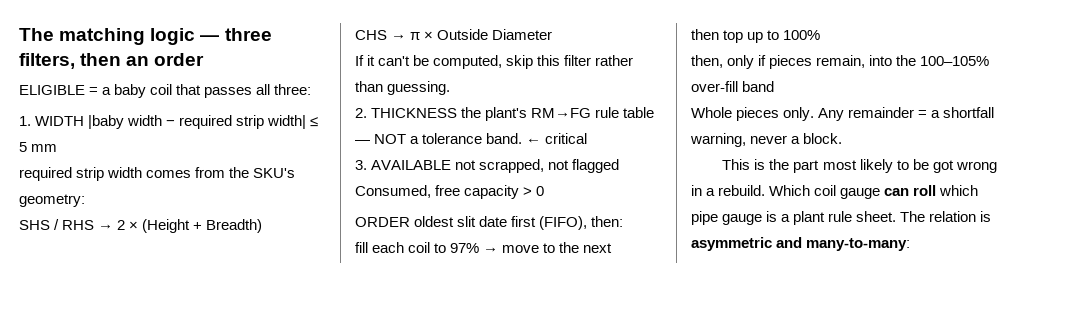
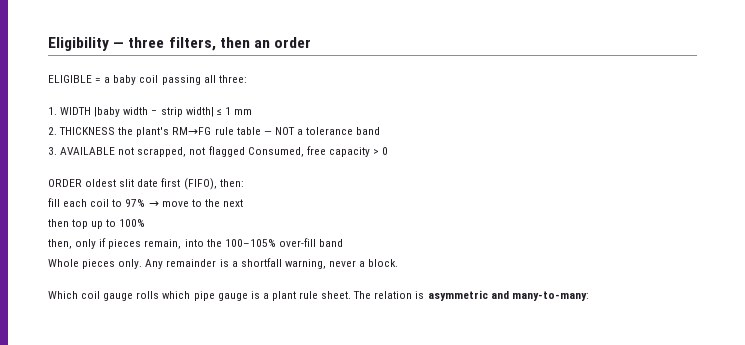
[19,28,196,45] The matching logic -> [48,37,109,51] Eligibility
[176,84,253,98] that passes -> [161,75,201,85] passing
[179,115,233,129] required -> (158, 112) none
[19,142,27,152] 5 -> [224,107,231,115] 1
[19,167,296,181] [19,194,85,207] [19,219,263,233] [355,29,553,40] [355,55,634,69] [355,81,451,95] // required strip width comes from the SKU's geometry: // SHS / RHS → 2 × (Height + Breadth) // CHS → π × Outside Diameter // If it can't be computed, skip this filter rather than guessing. -> (252, 112) none
[486,133,588,144] band. ← critical -> [356,127,381,135] band
[918,110,928,118] = -> [219,259,229,267] is
[722,159,997,173] [691,185,766,196] This is the part most likely to be got wrong in a rebuild. -> (399, 263) none
[884,185,937,196] can roll -> [136,291,160,299] rolls

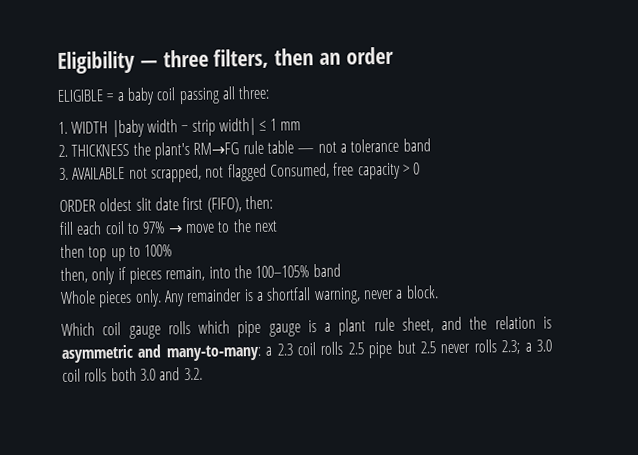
[274,127,295,135] NOT -> [317,141,337,154] not
[278,238,316,247] over-fill -> (310, 271) none
[321,291,372,299] sheet. The -> [401,316,488,333] sheet, and the
(589, 296) none -> [265,339,552,359] [62,367,203,382] a 2.3 coil rolls 2.5 pipe but 2.5 never rolls 2.3; a 3.0 coil rolls both 3.0 and 3.2.

